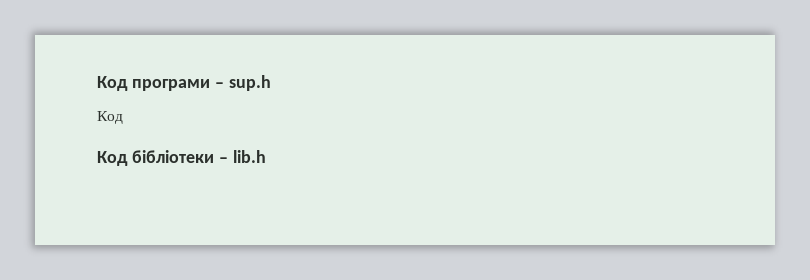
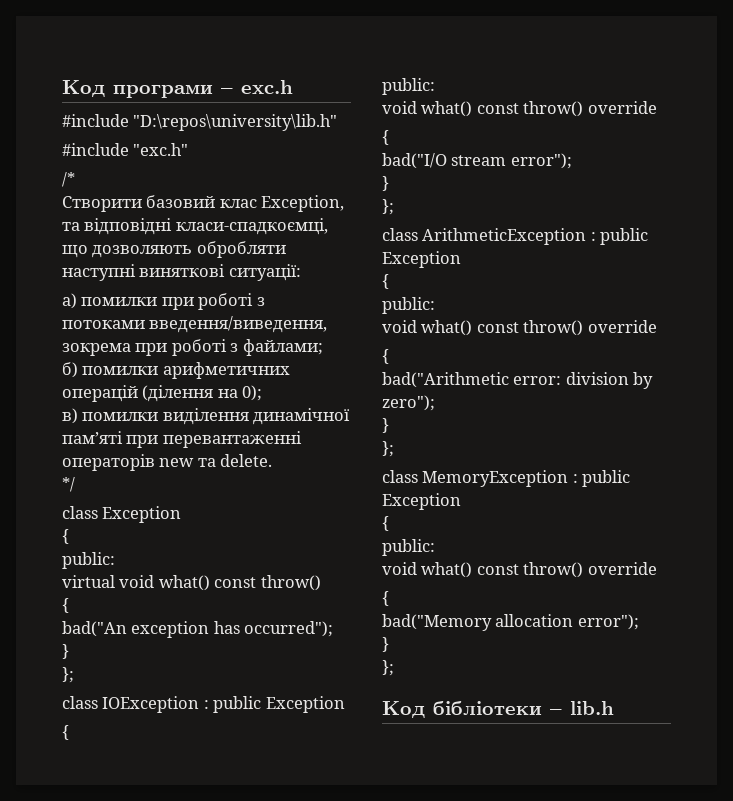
[228,75,271,91] [97,111,123,124] sup.h // Код -> [241,80,293,94] [62,114,338,131] [62,143,189,156] [62,172,75,187] [62,195,345,212] [62,218,328,235] [62,241,286,258] [62,264,301,281] [62,293,265,310] [62,316,328,333] [62,339,323,356] [62,362,290,379] [62,385,263,402] [62,408,351,425] [62,431,302,448] [62,454,273,471] [62,477,75,492] [62,506,182,523] [62,529,69,544] [62,552,115,569] [62,575,321,591] [62,598,69,613] [62,621,334,638] [62,644,69,659] [62,667,74,683] [62,696,345,713] [62,725,69,740] [382,78,435,95] [382,101,657,117] [382,130,389,145] [382,153,572,169] [382,176,389,191] [382,199,394,215] [382,228,649,245] [382,251,461,268] [382,274,389,289] [382,297,435,314] [382,320,657,336] [382,349,389,364] [382,372,654,389] [382,395,435,411] [382,418,389,433] [382,441,394,457] [382,470,631,487] [382,493,461,510] [382,516,389,531] [382,539,435,556] [382,562,657,578] [382,591,389,606] [382,614,639,631] [382,637,389,652] [382,660,394,676] exc.h // #include "D:\repos\university\lib.h" // #include "exc.h" // /* // Створити базовий клас Exception, та відповідні класи-спадкоємці, що дозволяють обробляти наступні виняткові ситуації: // а) помилки при роботі з потоками введення/виведення, зокрема при роботі з файлами; // б) помилки арифметичних операцій (ділення на 0); // в) помилки виділення динамічної пам’яті при перевантаженні операторів new та delete. // */ // class Exception // { // public: // virtual void what() const throw() // { // bad("An exception has occurred"); // } // }; // class IOException : public Exception // { // public: // void what() const throw() override // { // bad("I/O stream error"); // } // }; // class ArithmeticException : public Exception // { // public: // void what() const throw() override // { // bad("Arithmetic error: division by zero"); // } // }; // class MemoryException : public Exception // { // public: // void what() const throw() override // { // bad("Memory allocation error"); // } // };

